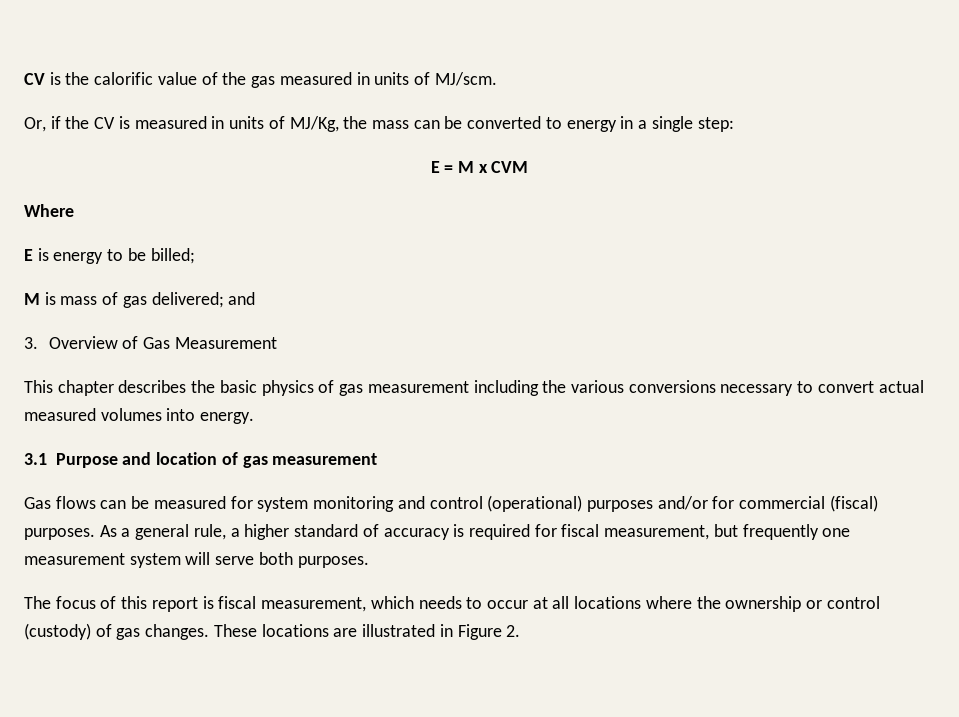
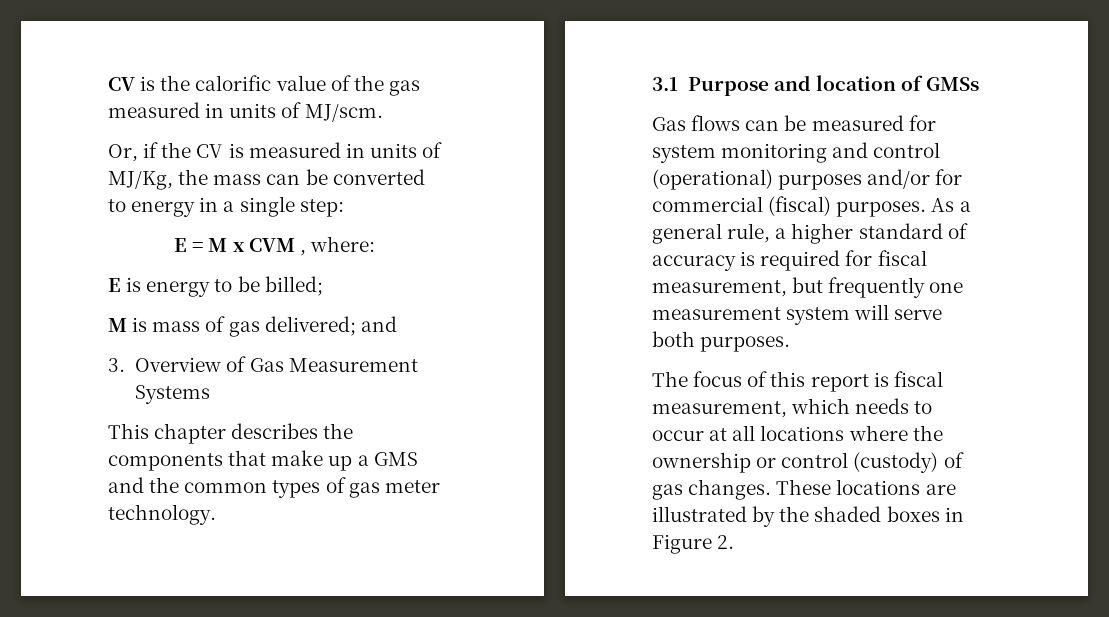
[24,204,74,217] // Where -> [299,236,375,256] , where:
(277, 343) none -> [135,385,211,404] Systems
[219,380,924,396] [24,408,255,424] basic physics of gas measurement including the various conversions necessary to convert actual measured volumes into energy. -> [108,450,418,471] [108,477,440,498] [108,504,216,525] components that make up a GMS and the common types of gas meter technology.
[242,453,378,468] gas measurement -> [926,77,980,91] GMSs
(436, 630) none -> [752,506,940,527] by the shaded boxes

